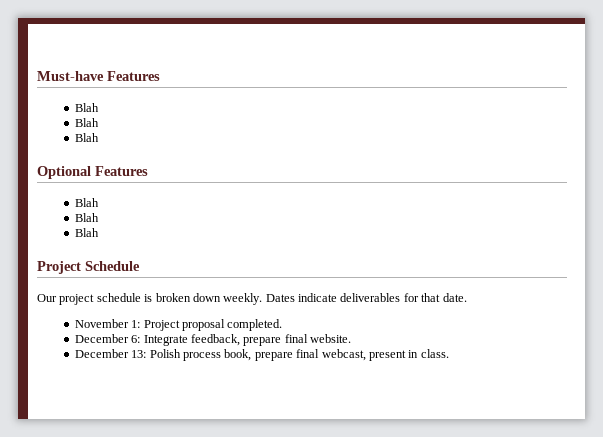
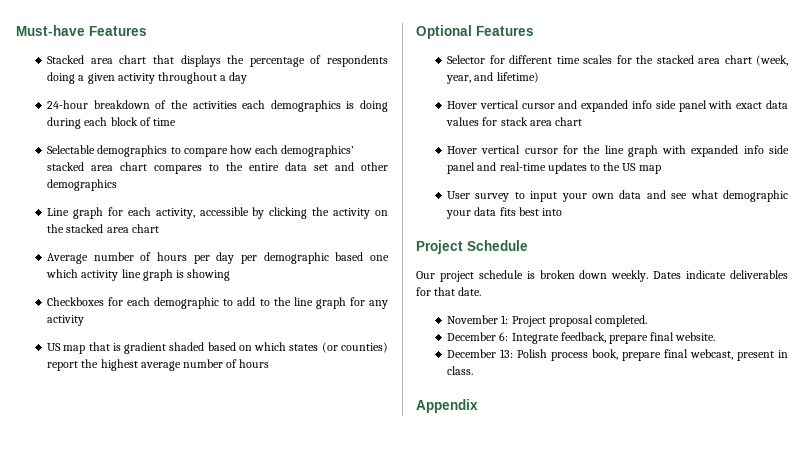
[74,103,99,112] [74,118,99,127] [74,133,99,142] [37,166,148,179] [74,198,99,207] [74,213,99,222] [74,228,99,237] Blah // Blah // Blah // Optional Features // Blah // Blah // Blah -> [47,55,388,67] [47,72,248,84] [47,100,388,112] [47,117,176,129] [47,145,355,157] [47,162,388,174] [47,179,118,191] [47,207,388,219] [47,224,159,233] [47,252,389,264] [46,269,231,281] [47,297,388,309] [47,315,85,326] [47,342,388,354] [47,359,270,371] [416,25,534,39] [447,55,788,66] [446,72,539,84] [447,100,788,112] [446,117,582,126] [447,145,789,157] [447,162,661,174] [447,190,788,202] [446,207,562,219] Stacked area chart that displays the percentage of respondents doing a given activity throughout a day // 24-hour breakdown of the activities each demographics is doing during each block of time // Selectable demographics to compare how each demographics’ stacked area chart compares to the entire data set and other demographics // Line graph for each activity, accessible by clicking the activity on the stacked area chart // Average number of hours per day per demographic based one which activity line graph is showing // Checkboxes for each demographic to add to the line graph for any activity // US map that is gradient shaded based on which states (or counties) report the highest average number of hours // Optional Features // Selector for different time scales for the stacked area chart (week, year, and lifetime) // Hover vertical cursor and expanded info side panel with exact data values for stack area chart // Hover vertical cursor for the line graph with expanded info side panel and real-time updates to the US map // User survey to input your own data and see what demographic your data fits best into
(449, 353) none -> [416,399,478,413] // Appendix

